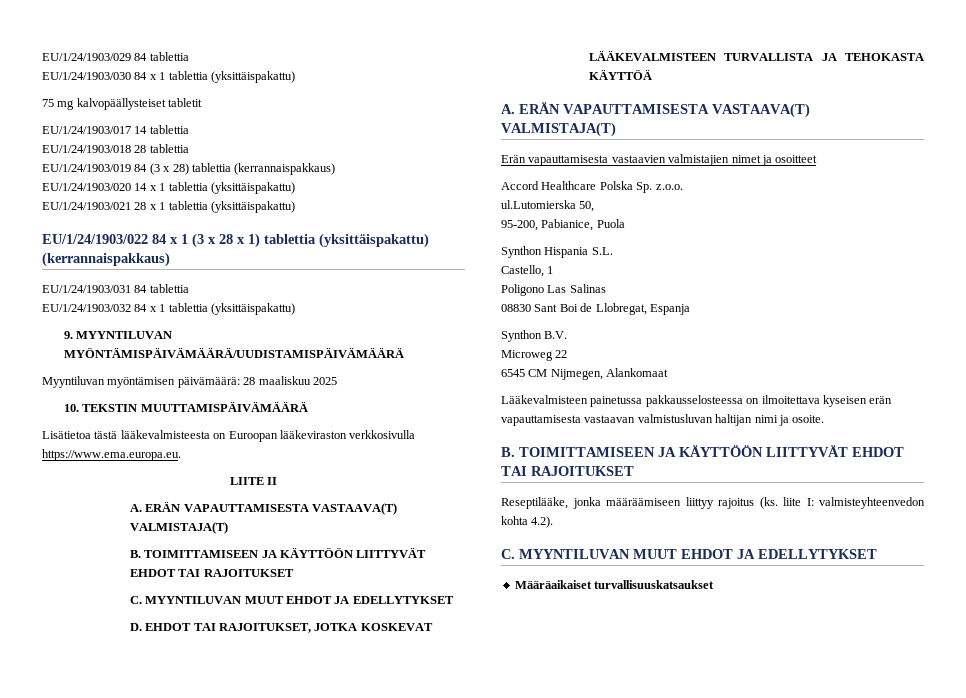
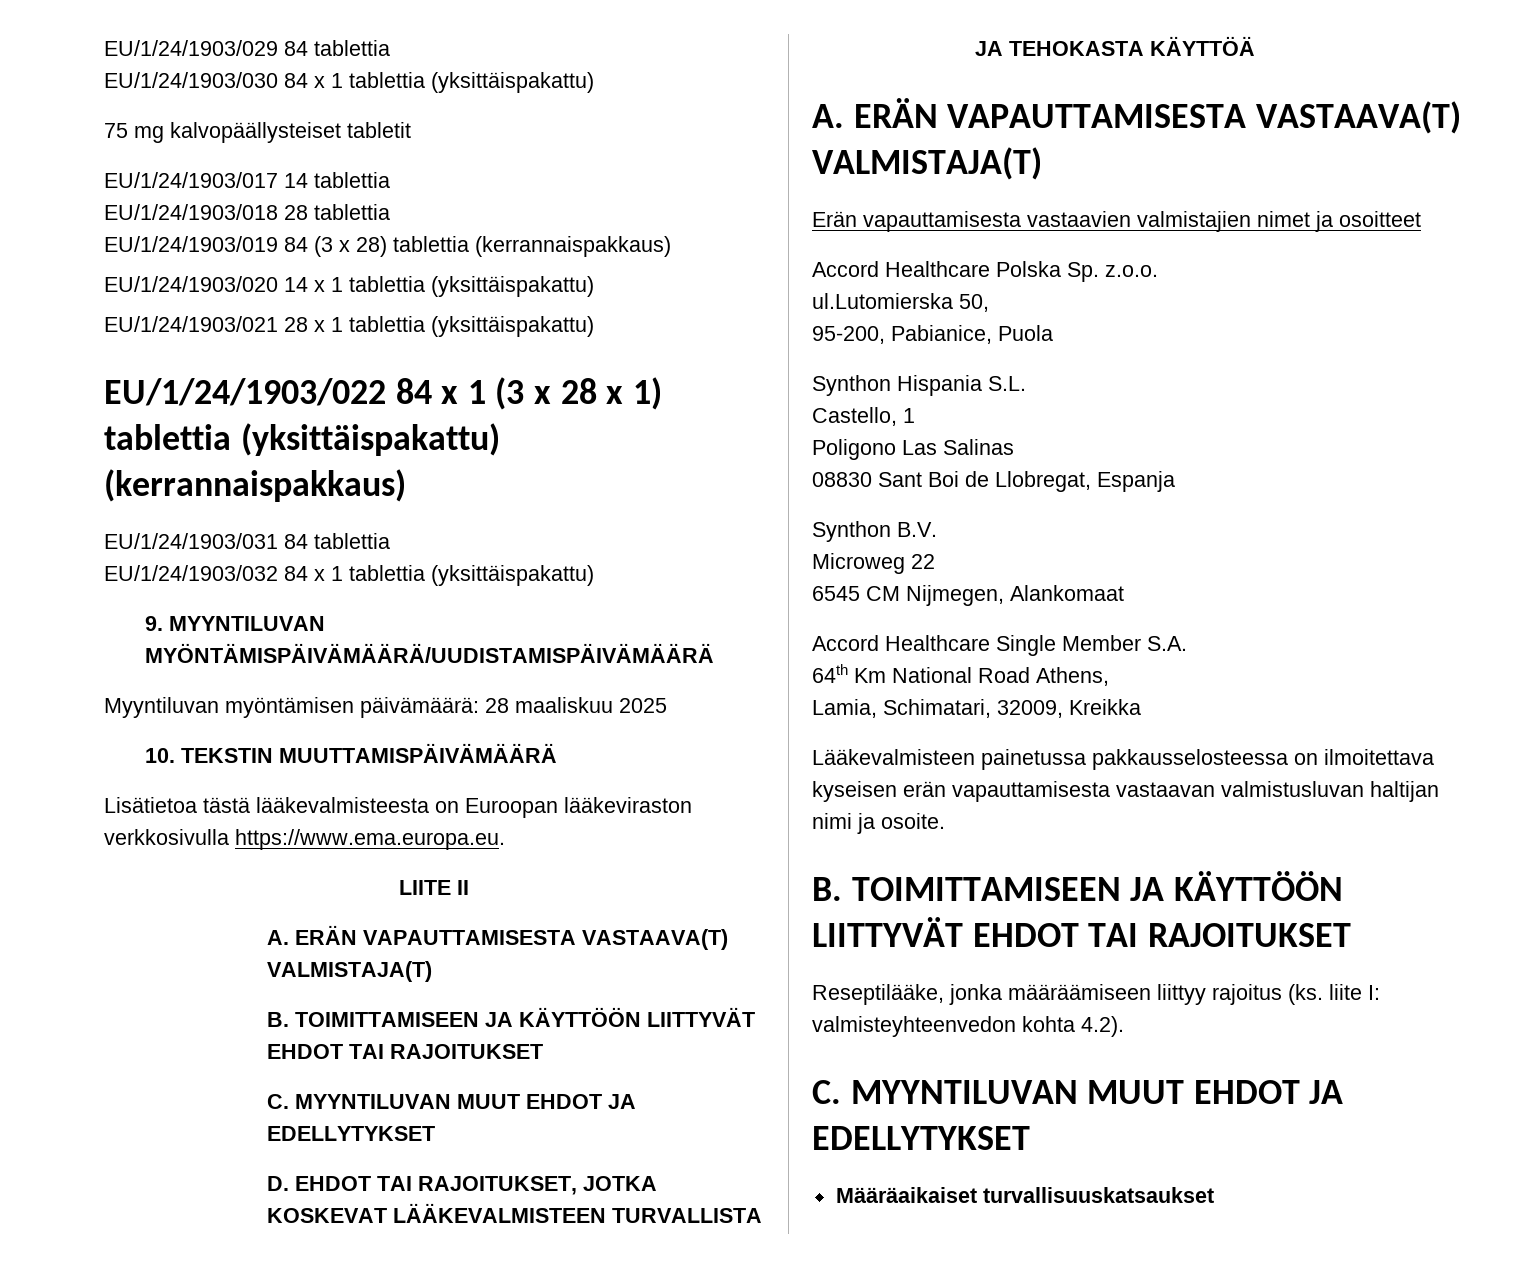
(669, 372) none -> [812,635,1187,656] [812,664,1109,686] [812,699,1141,718] // Accord Healthcare Single Member S.A. // 64th Km National Road Athens, // Lamia, Schimatari, 32009, Kreikka

